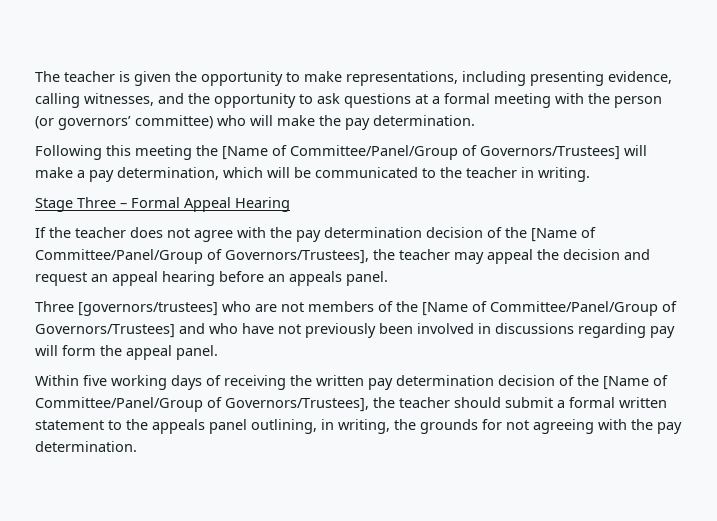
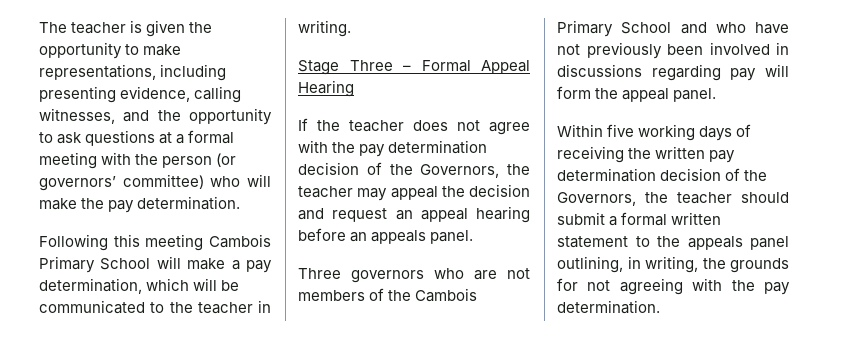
[196,145,620,160] the [Name of Committee/Panel/Group of Governors/Trustees] -> [209,234,271,248] [39,256,151,273] Cambois Primary School
[531,227,596,242] [35,249,369,264] [Name of Committee/Panel/Group of Governors/Trustees], -> [420,164,500,178] Governors,
[78,302,218,316] [governors/trustees] -> [351,270,424,283] governors
[422,301,677,316] [35,324,175,338] [Name of Committee/Panel/Group of Governors/Trustees] -> [415,288,478,302] [557,20,672,37] Cambois Primary School
[603,375,668,390] [35,397,369,412] [Name of Committee/Panel/Group of Governors/Trustees], -> [557,192,636,206] Governors,

